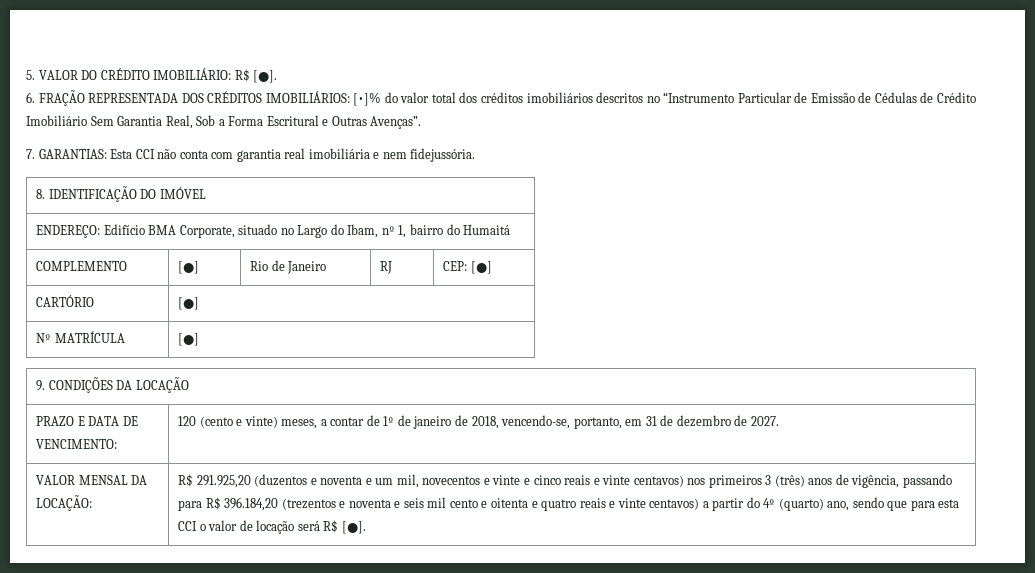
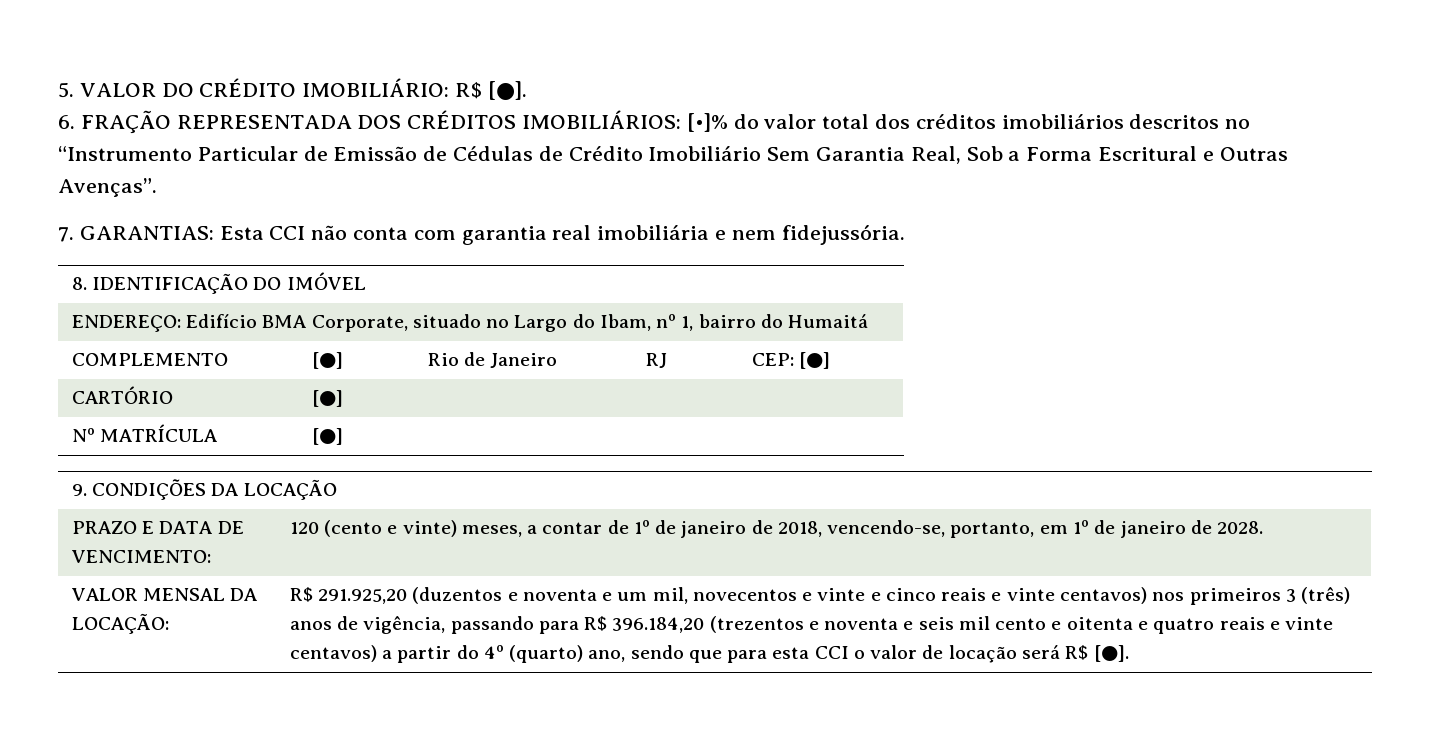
[645,415,779,427] 31 de dezembro de 2027. -> [1072,520,1264,538] 1º de janeiro de 2028.

